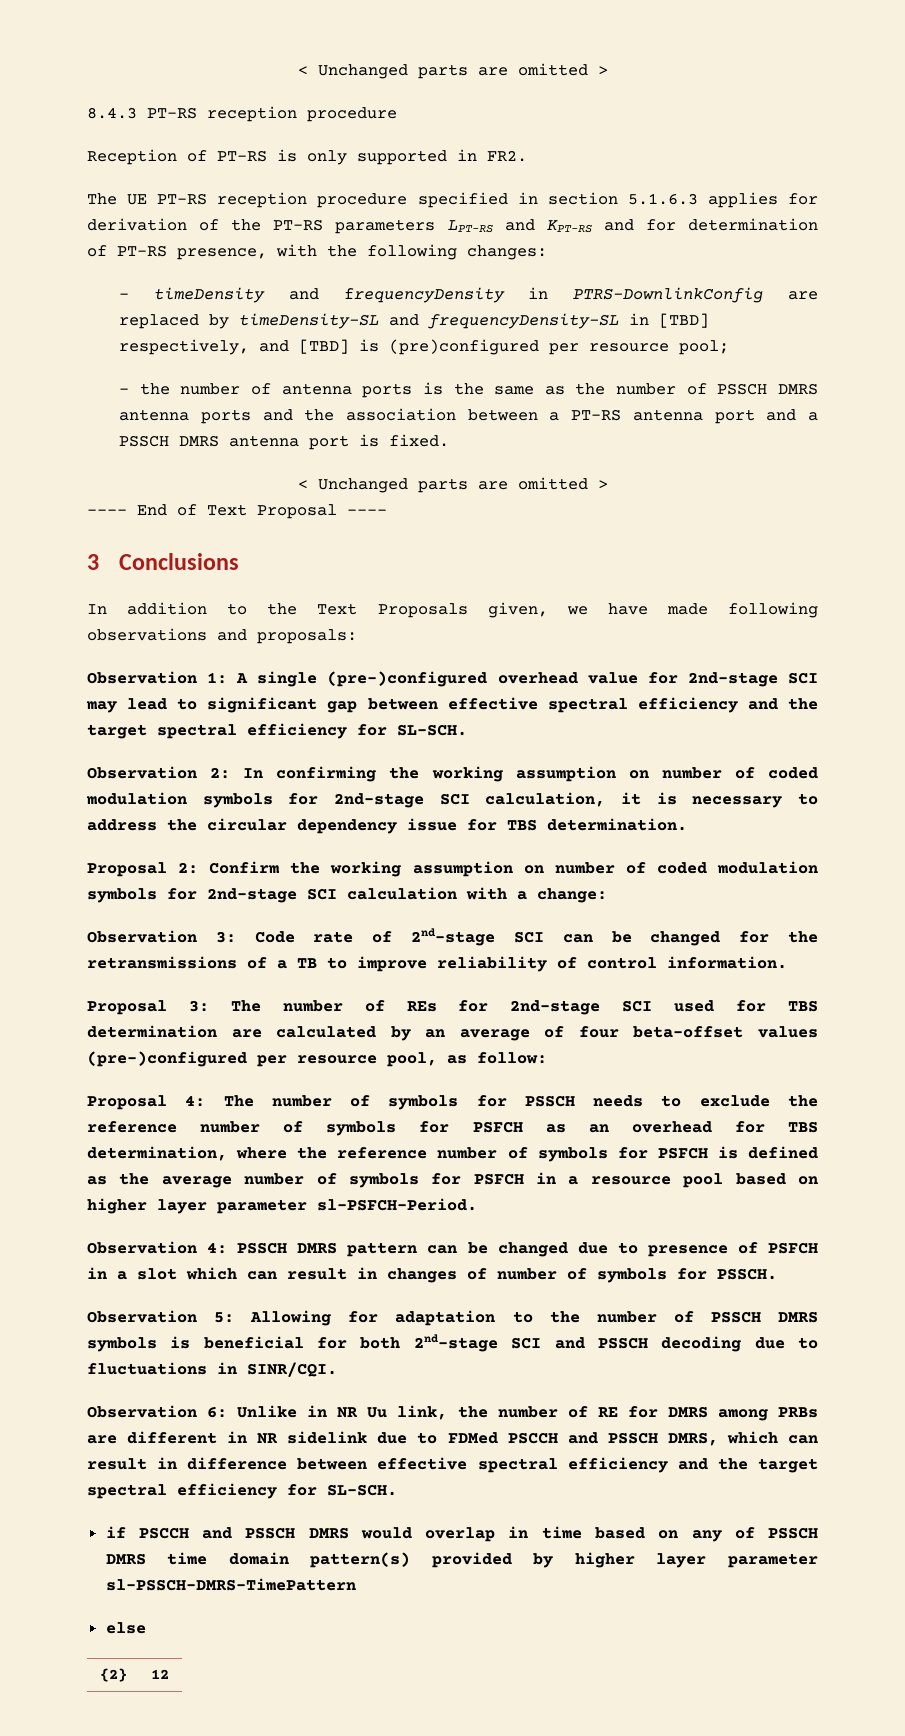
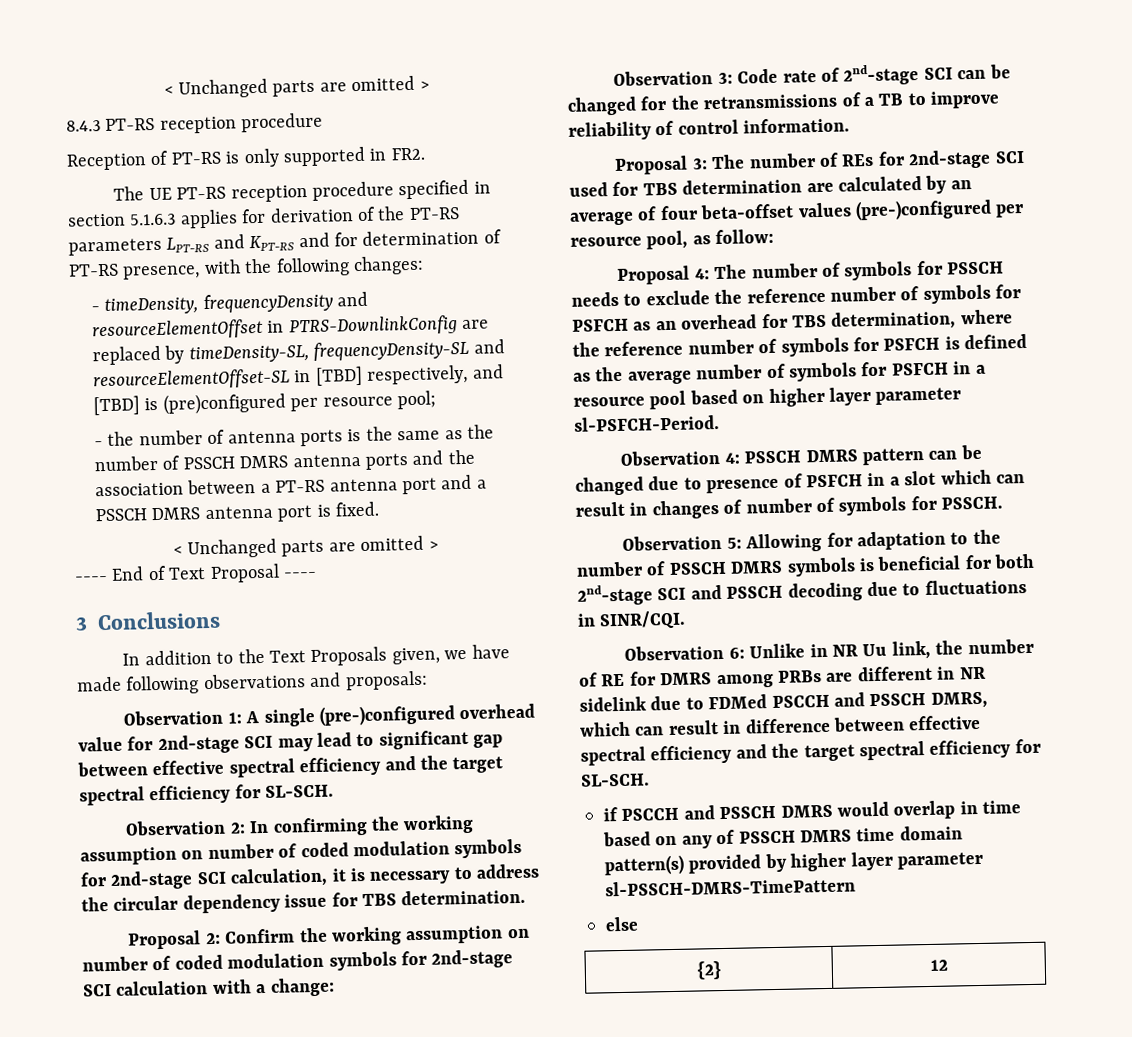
[153,287,505,303] timeDensity and frequencyDensity -> [104,291,369,315] [92,318,264,341] timeDensity, frequencyDensity and resourceElementOffset
[239,313,620,329] timeDensity-SL and frequencyDensity-SL -> [188,339,505,364] [93,368,291,391] timeDensity-SL, frequencyDensity-SL and resourceElementOffset-SL

